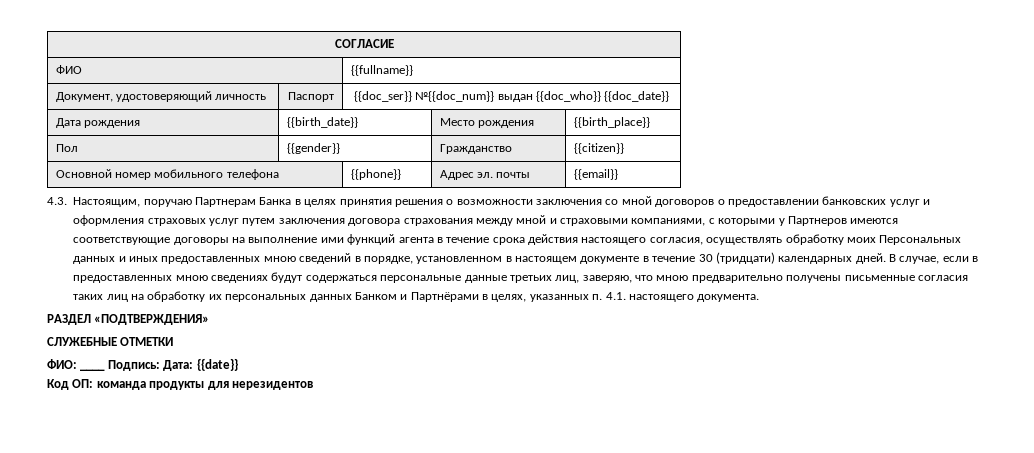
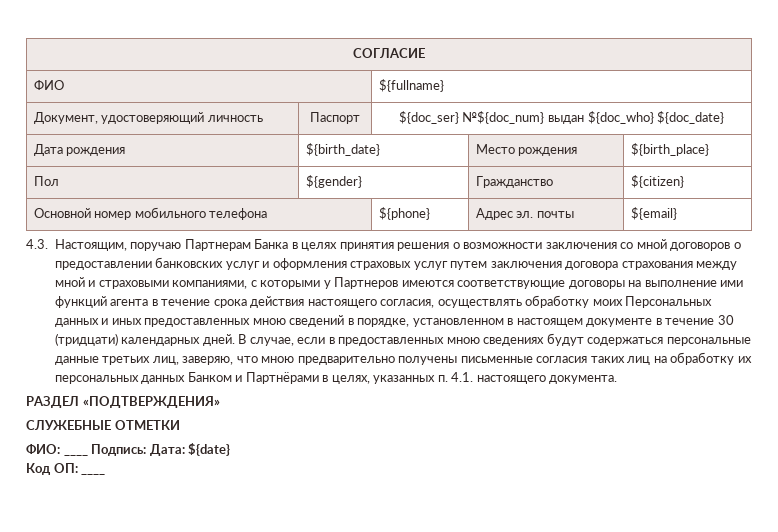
[350,65,413,76] {{fullname}} -> [378,79,444,92] ${fullname}
[353,91,670,102] {{doc_ser}} №{{doc_num}} выдан {{doc_who}} {{doc_date}} -> [398,111,725,124] ${doc_ser} №${doc_num} выдан ${doc_who} ${doc_date}
[286,117,358,128] {{birth_date}} -> [305,143,380,156] ${birth_date}
[573,117,650,128] {{birth_place}} -> [630,143,709,156] ${birth_place}
[286,143,340,154] {{gender}} -> [305,175,362,188] ${gender}
[573,143,624,154] {{citizen}} -> [630,175,684,188] ${citizen}
[350,169,401,180] {{phone}} -> [378,207,430,220] ${phone}
[573,169,618,180] {{email}} -> [630,207,677,220] ${email}
[196,358,238,371] {{date}} -> [188,443,231,456] ${date}
[96,381,313,390] команда продукты для нерезидентов -> [81,473,106,475] ____

